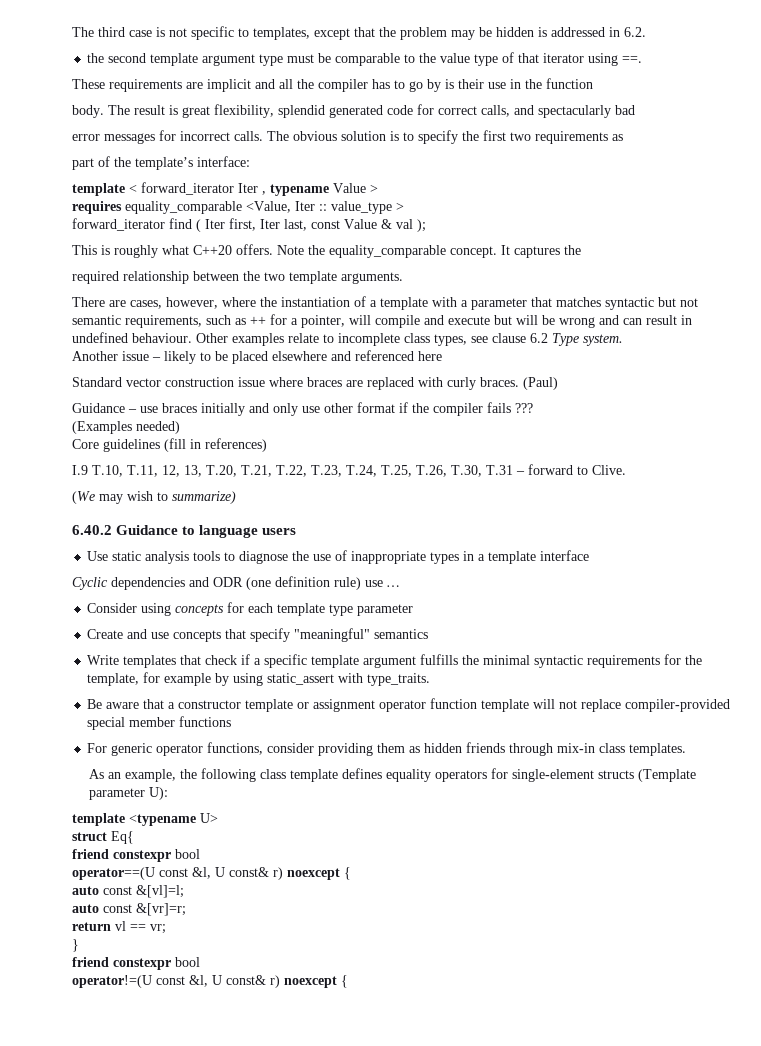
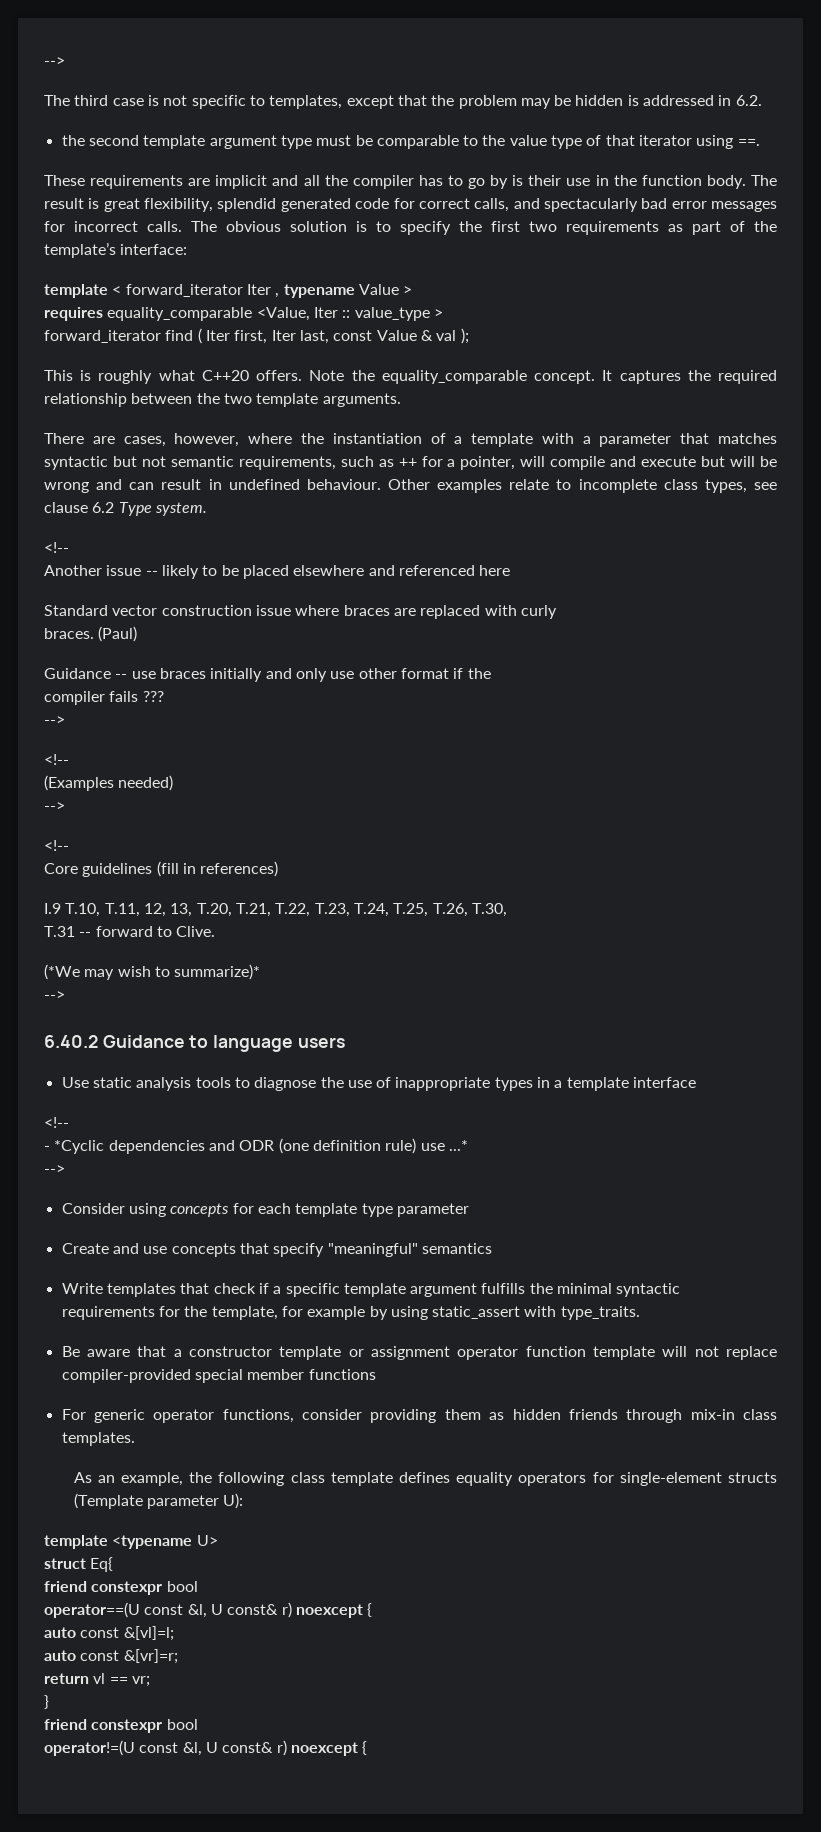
(72, 32) none -> [44,57,65,66] --> //
(593, 83) // -> (702, 180) none
(635, 110) // -> (668, 203) none
(623, 137) // -> (683, 228) none
(581, 250) // -> (711, 375) none
(623, 340) none -> [44,542,69,553] // <!--
[152,357,161,361] – -> [145,571,158,576] --
(476, 383) none -> (557, 612) //
[128,409,137,413] – -> [115,674,128,679] --
(429, 408) none -> (491, 673) //
(533, 408) none -> [44,716,65,725] [44,754,69,765] // --> // <!--
(180, 427) none -> [44,802,65,811] [44,840,69,851] // --> // <!--
[486,465,525,475] T.31 – -> [44,926,92,937] // T.31 --
[72,491,95,504] (We -> [44,964,80,980] (*We
[172,491,236,504] summarize) -> [174,964,261,980] [44,991,65,1000] summarize)* // -->
[72,577,108,590] Cyclic -> [44,1117,69,1128] [44,1140,105,1154] <!-- // - *Cyclic
[387,585,399,587] … -> [448,1140,468,1151] [44,1165,65,1174] ...* // -->

